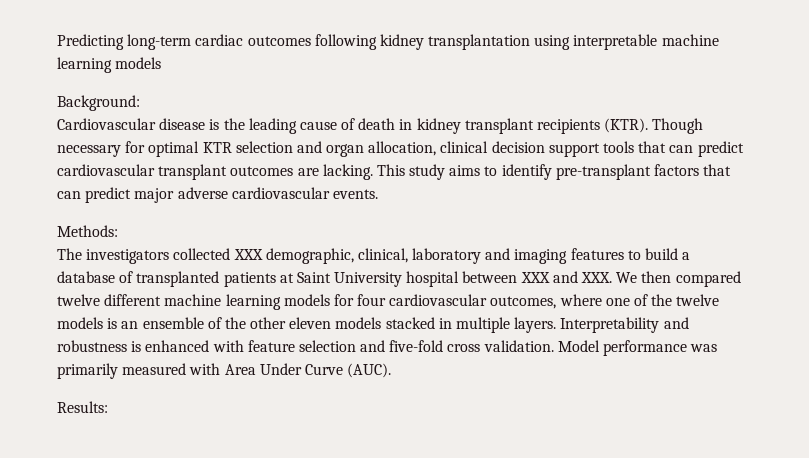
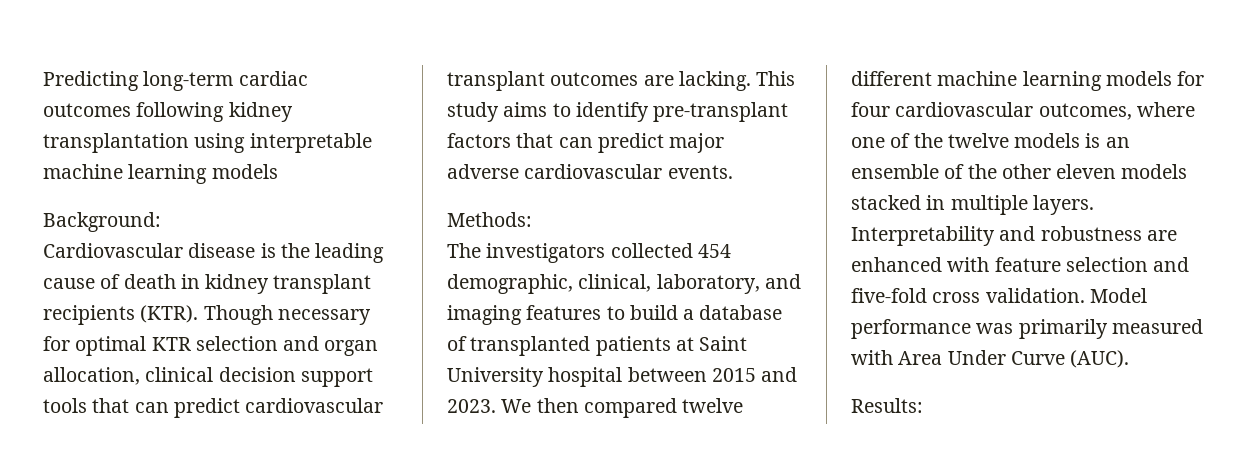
[233,249,263,260] XXX -> [697,244,731,258] 454
[412,248,482,264] laboratory -> [656,274,760,294] laboratory,
[520,271,613,283] XXX and XXX. -> [711,367,798,382] [447,399,496,413] 2015 and 2023.
[131,341,142,352] is -> [1146,230,1177,241] are

